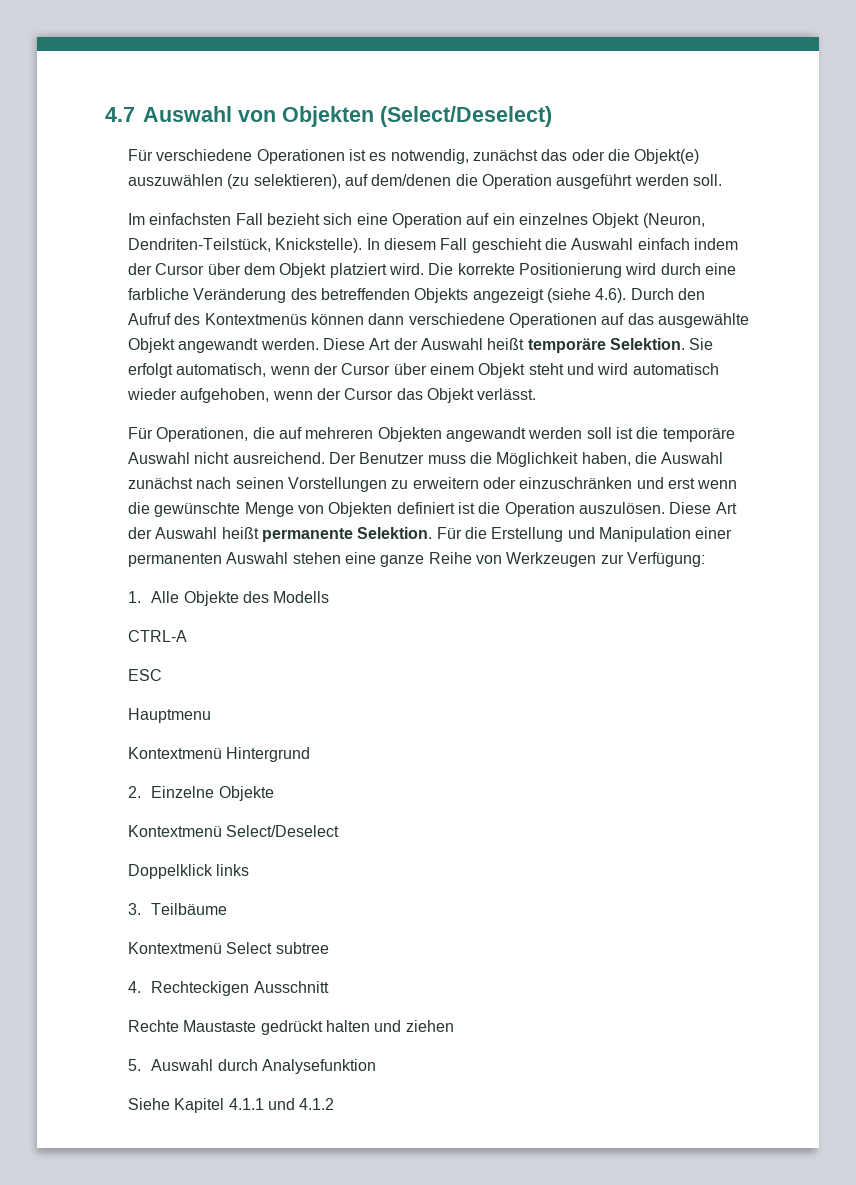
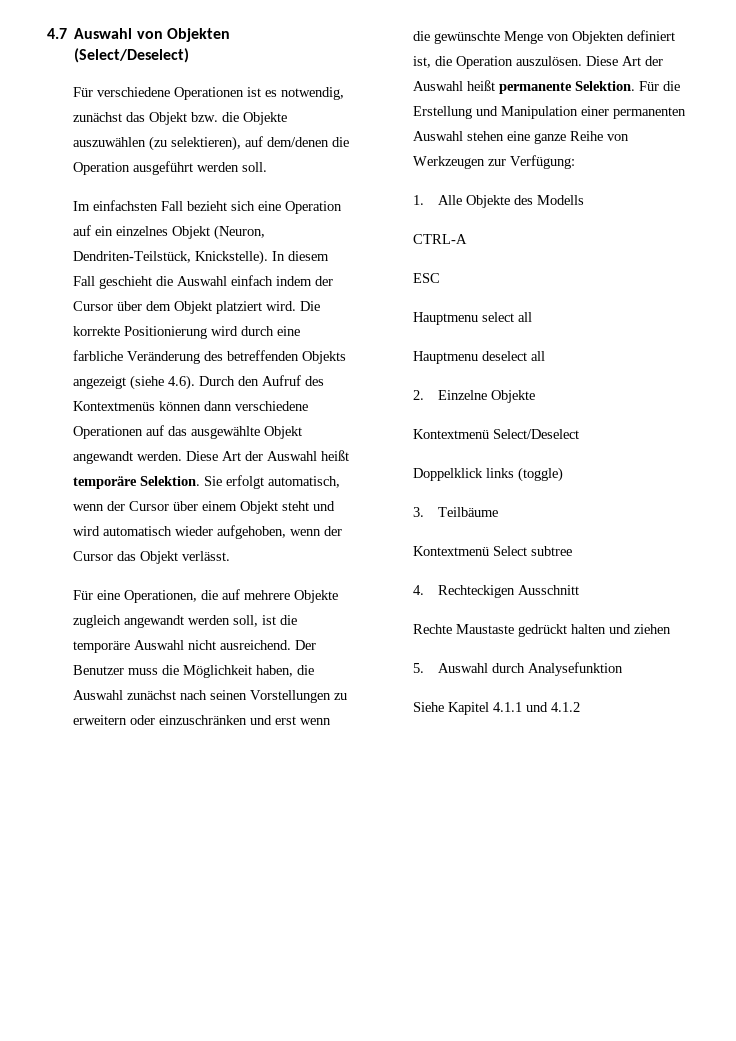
[571,149,700,164] oder die Objekt(e) -> [148,112,287,125] Objekt bzw. die Objekte
(154, 433) none -> [96,590,120,600] eine
[305,427,442,442] mehreren Objekten -> [243,590,338,603] [72,615,121,628] mehrere Objekte zugleich
[586,427,612,439] soll -> [232,615,258,627] soll,
[458,502,476,514] ist -> [412,56,431,68] ist,
[128,747,311,762] // Kontextmenü Hintergrund -> [481,312,532,322] [412,351,545,364] select all // Hauptmenu deselect all
(250, 870) none -> [517,467,563,482] (toggle)

